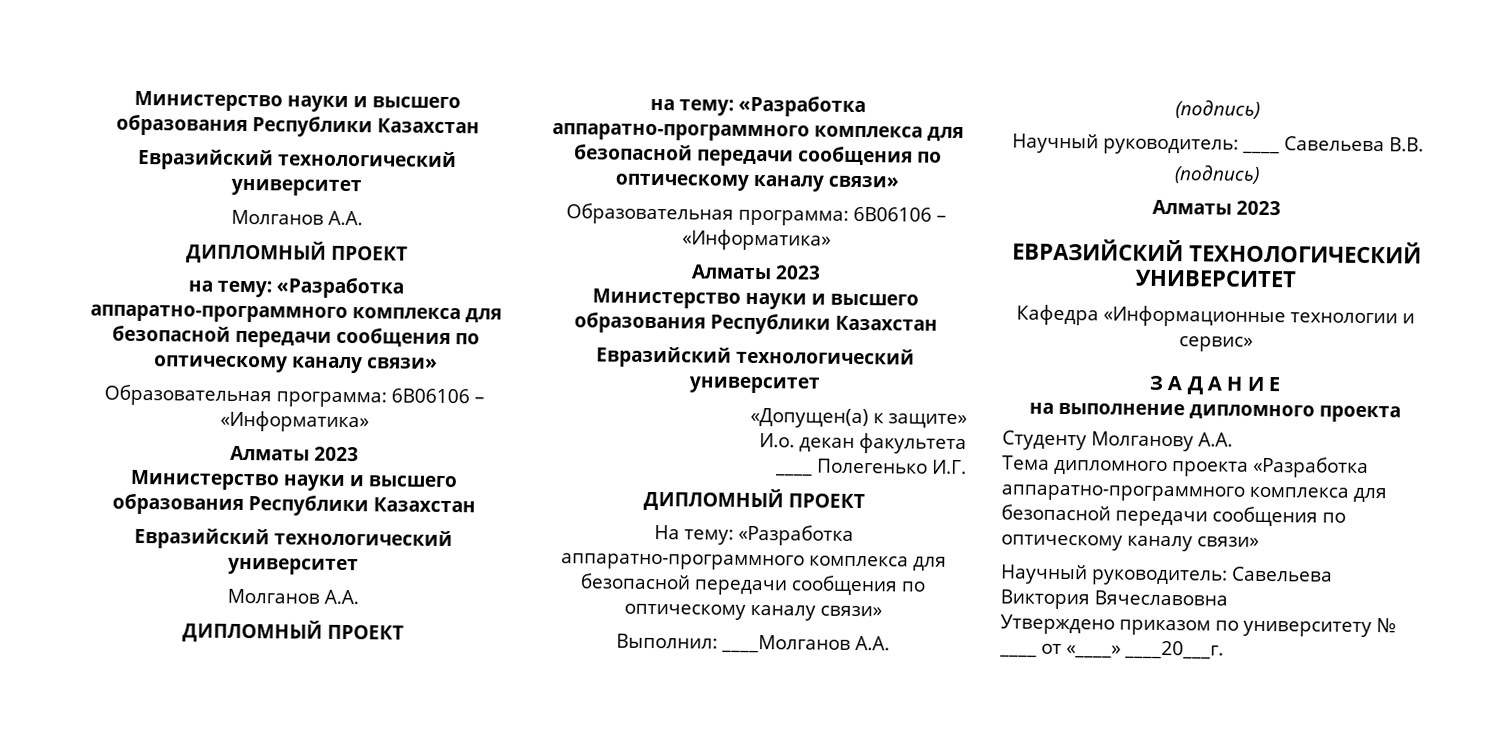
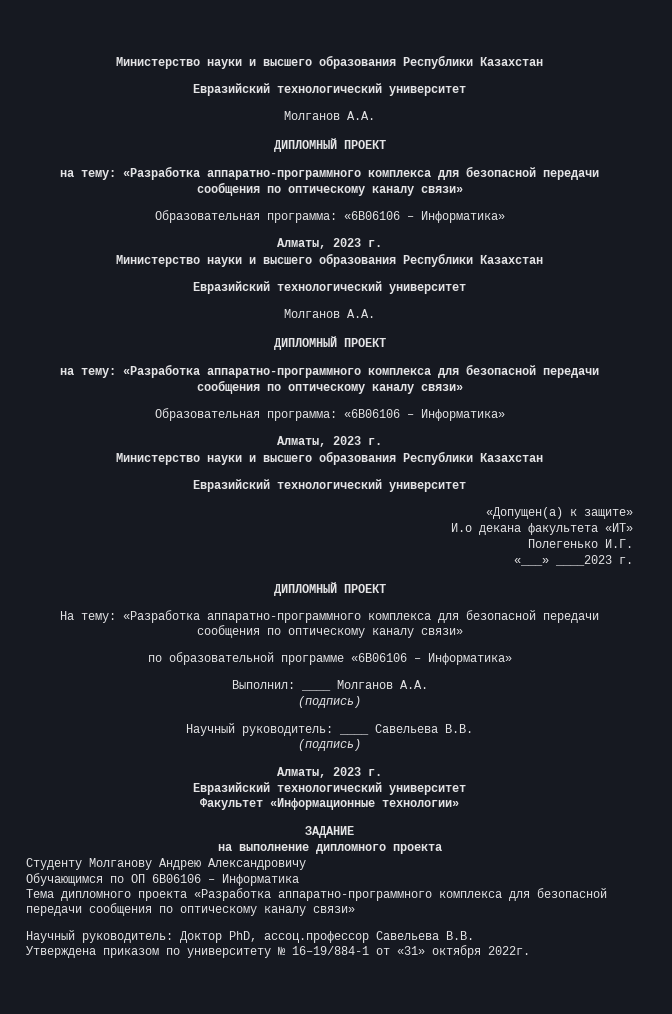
[391,388,485,404] [220,410,369,433] [230,445,359,462] 6B06106 – «Информатика» // Алматы 2023 -> [343,211,505,223] [277,238,382,249] «6B06106 – Информатика» // Алматы, 2023 г.
[853,206,947,222] [682,229,831,251] [691,264,821,280] 6B06106 – «Информатика» // Алматы 2023 -> [343,409,505,421] [277,436,382,447] «6B06106 – Информатика» // Алматы, 2023 г.
[759,433,855,452] И.о. декан -> [451,523,521,535] И.о декана
[775,472,813,477] // ____ -> [605,523,633,532] «ИТ» //
(967, 467) none -> [514,555,633,566] // «___» ____2023 г.
(882, 611) none -> [147,652,512,665] // по образовательной программе «6B06106 – Информатика»
[720,634,851,654] ____Молганов -> [300,689,331,691] [336,680,393,689] ____ Молганов
[1152,199,1281,216] [1011,238,1422,265] [1135,269,1297,288] [1016,304,1415,328] [1178,336,1253,352] [1148,375,1282,395] Алматы 2023 // ЕВРАЗИЙСКИЙ ТЕХНОЛОГИЧЕСКИЙ УНИВЕРСИТЕТ // Кафедра «Информационные технологии и сервис» // З А Д А Н И Е -> [277,767,382,778] [193,782,466,795] [200,798,459,810] [305,826,354,838] Алматы, 2023 г. // Евразийский технологический университет // Факультет «Информационные технологии» // ЗАДАНИЕ
[1198,432,1233,447] А.А. -> [159,858,306,870] [26,873,299,886] Андрею Александровичу // Обучающимся по ОП 6B06106 – Информатика
[1232,566,1333,582] [1000,589,1228,610] [1000,614,1396,638] [999,640,1224,660] Савельева Виктория Вячеславовна // Утверждено приказом по университету № ____ от «____» ____20___г. -> [180,931,474,943] [26,945,530,958] Доктор PhD, ассоц.профессор Савельева В.В. // Утверждена приказом по университету № 16–19/884-1 от «31» октября 2022г.

